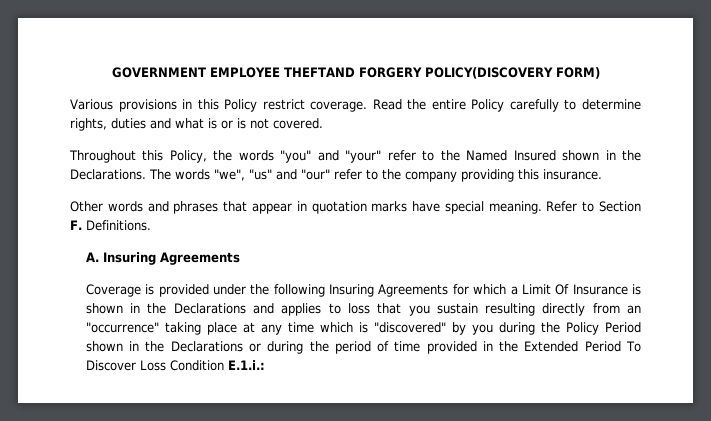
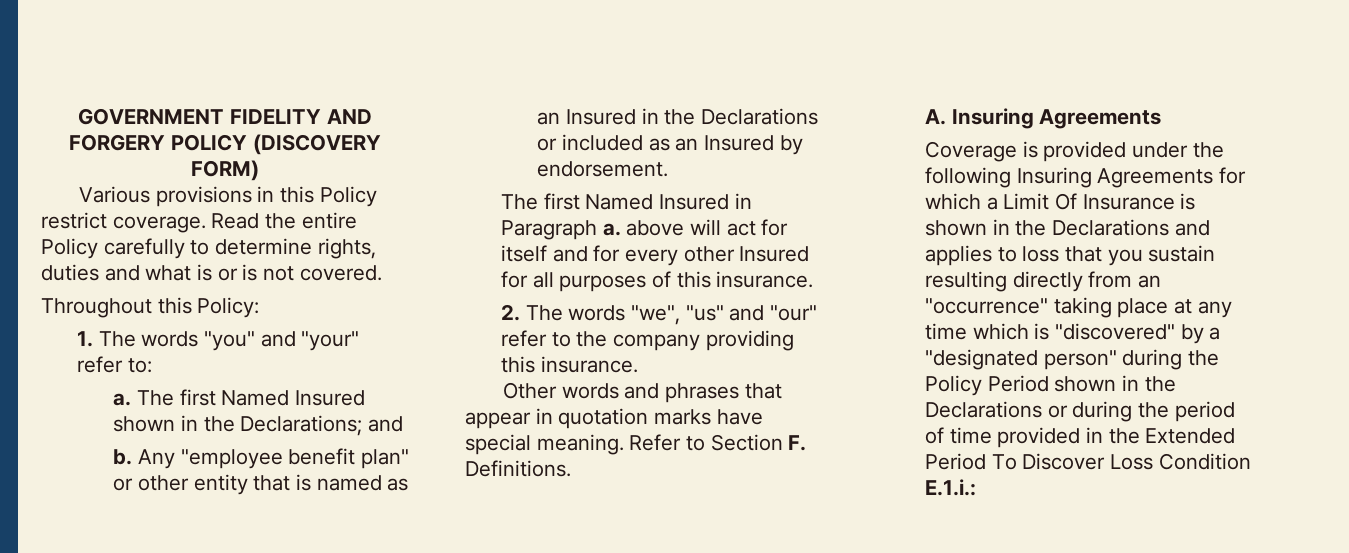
[209,67,553,79] EMPLOYEE THEFTAND FORGERY POLICY(DISCOVERY -> [229,109,372,124] [69,134,381,155] FIDELITY AND FORGERY POLICY (DISCOVERY
[169,150,233,163] Policy, the -> [197,297,260,318] [77,331,136,347] Policy: // 1. The
[422,150,460,161] to the -> [127,358,152,373] [113,389,216,406] to: // a. The first
[70,169,146,180] Declarations. -> [240,415,403,436] [113,448,409,469] [113,474,409,495] [537,108,818,125] [537,134,803,155] [537,161,669,177] [501,193,752,210] [501,219,789,240] [501,245,810,266] [501,271,814,292] [501,304,521,321] Declarations; and // b. Any "employee benefit plan" or other entity that is named as an Insured in the Declarations or included as an Insured by endorsement. // The first Named Insured in Paragraph a. above will act for itself and for every other Insured for all purposes of this insurance. // 2.
[471,324,493,335] you -> [1209,327,1221,340] [925,349,1117,370] a "designated person"

